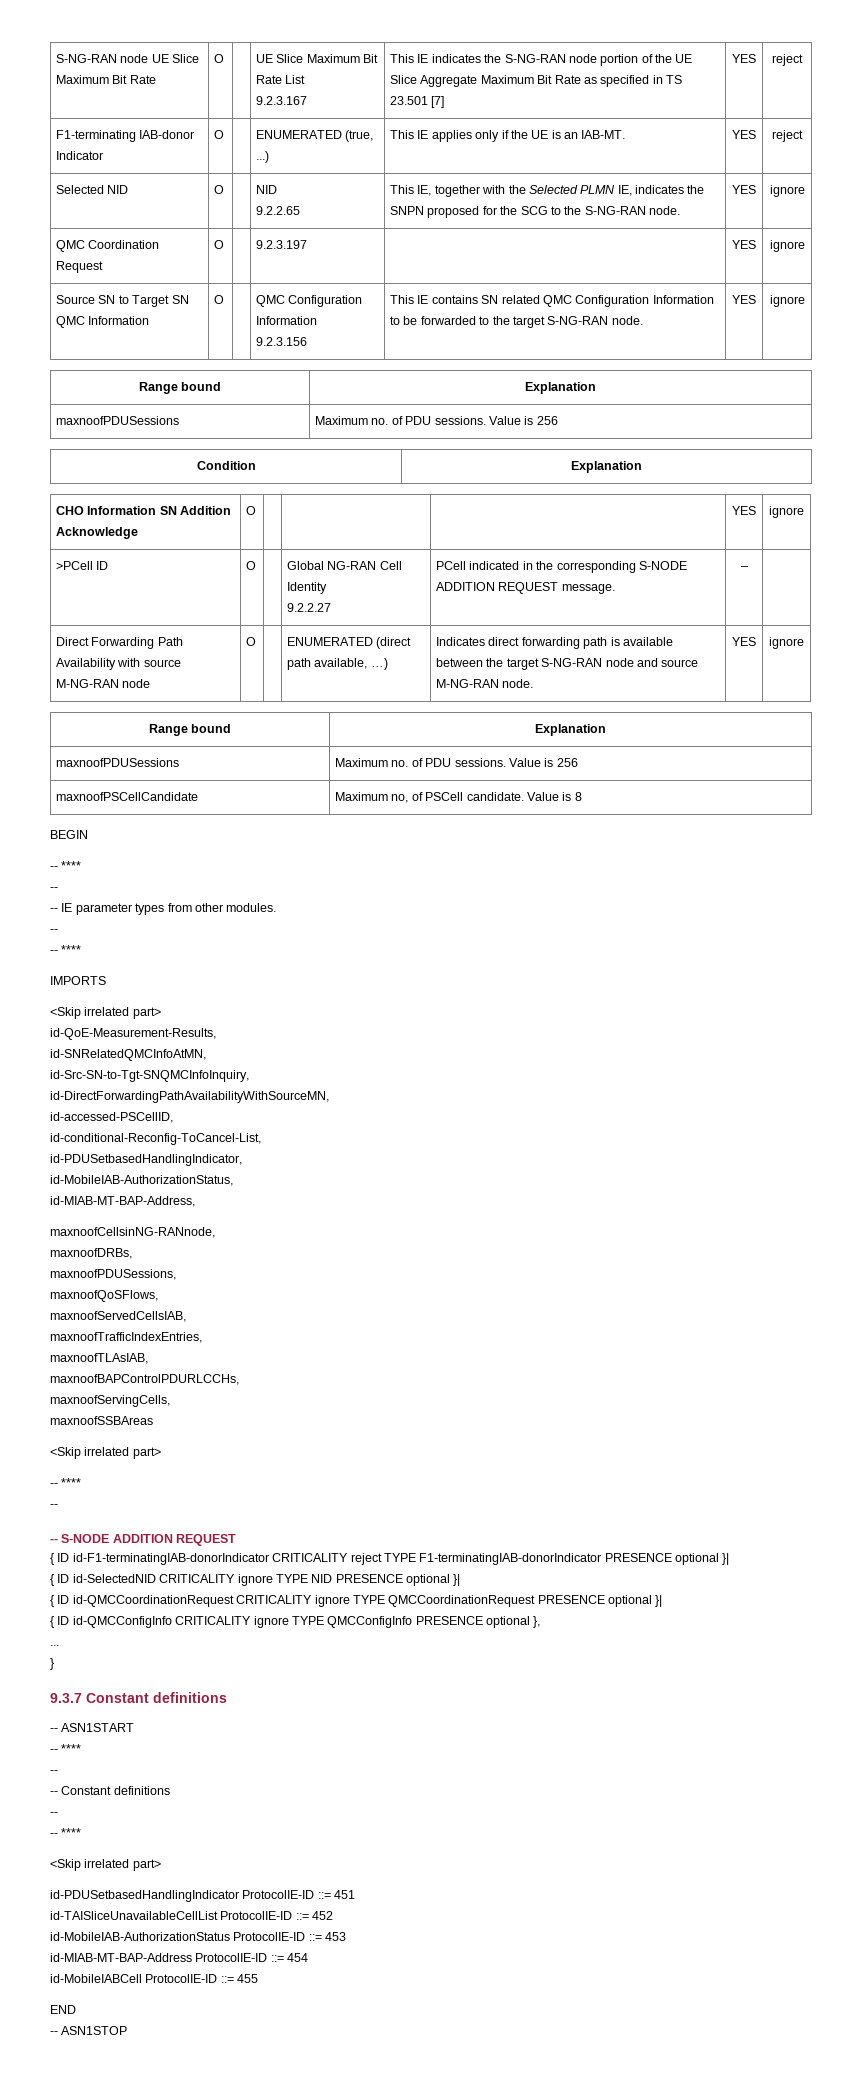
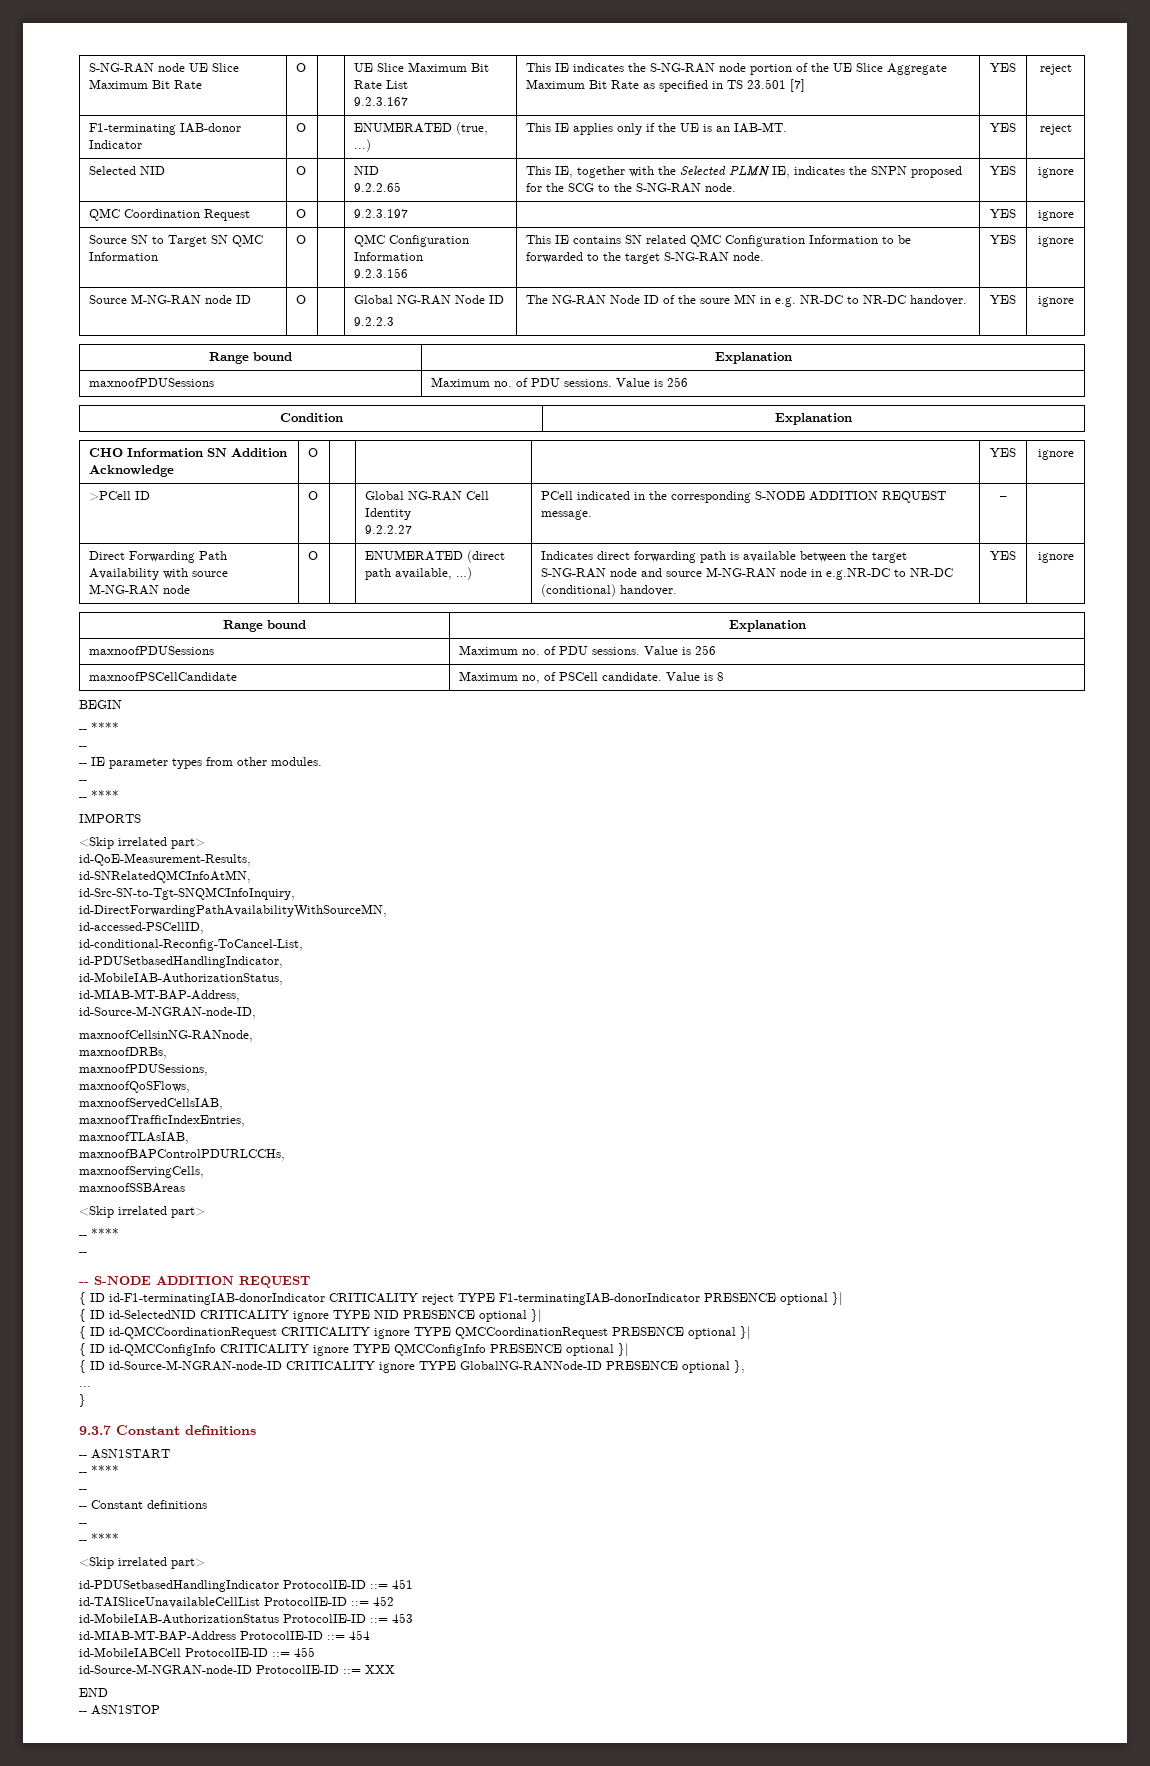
(805, 301) none -> [89,294,252,305] [296,295,307,304] [354,295,505,305] [354,317,395,326] [526,294,968,307] [990,295,1016,304] [1037,296,1074,307] // Source M-NG-RAN node ID | O | | Global NG-RAN Node ID // 9.2.2.3 | The NG-RAN Node ID of the soure MN in e.g. NR-DC to NR-DC handover. | YES | ignore
[502,679,534,688] node. -> [780,568,954,580] [541,584,678,597] node in e.g.NR-DC to NR-DC (conditional) handover.
(195, 1201) none -> [79,1006,256,1019] // id-Source-M-NGRAN-node-ID,
(530, 1622) none -> [618,1343,629,1357] [79,1360,730,1373] }| // { ID id-Source-M-NGRAN-node-ID CRITICALITY ignore TYPE GlobalNG-RANNode-ID PRESENCE optional
(259, 1978) none -> [79,1664,395,1675] // id-Source-M-NGRAN-node-ID ProtocolIE-ID ::= XXX

